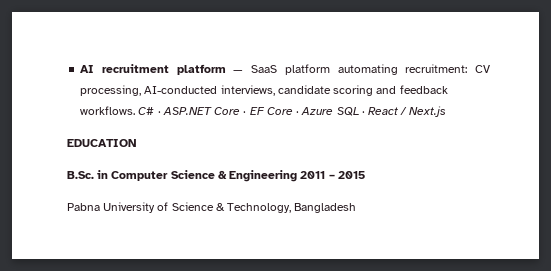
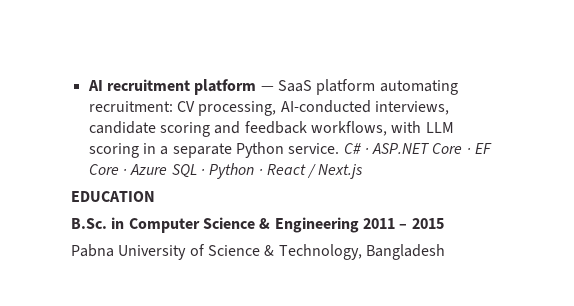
[80,106,136,115] workflows. -> [310,121,454,136] [88,142,340,158] workflows, with LLM scoring in a separate Python service.
(365, 113) none -> [209,163,263,179] Python ·

